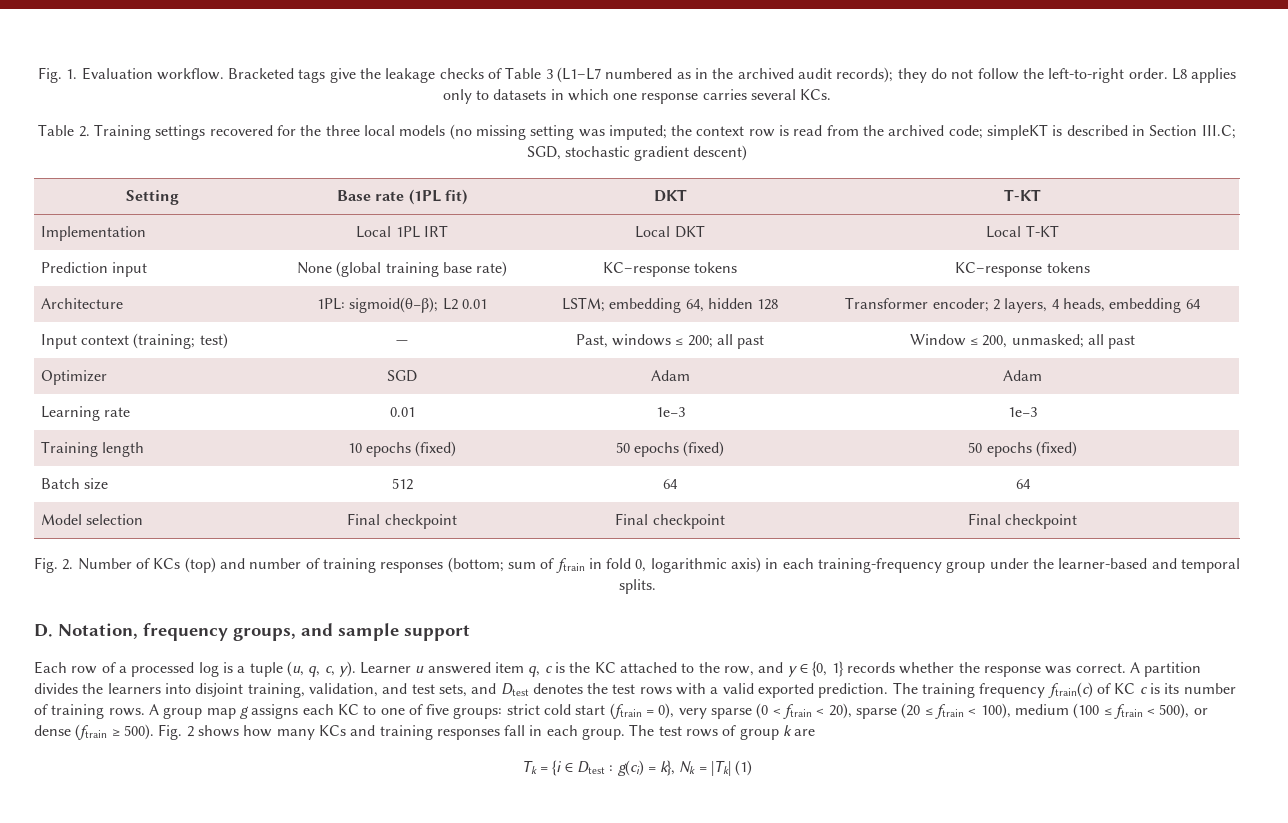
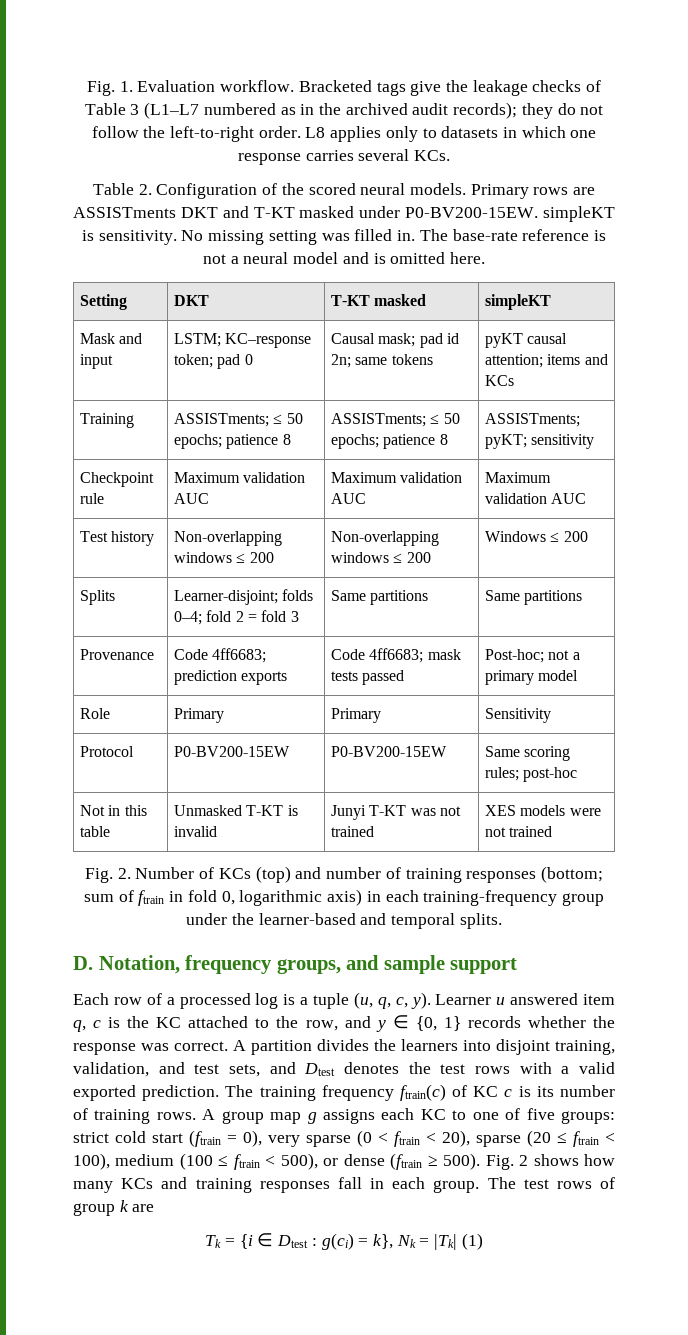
[94,124,1236,140] [526,145,748,161] [125,190,179,205] [337,189,467,205] [653,189,687,202] [1004,189,1041,201] [40,226,146,241] [356,225,448,238] [635,225,705,238] [986,225,1059,238] [40,262,148,277] [296,261,508,277] [602,262,738,277] [955,262,1090,277] [40,298,123,309] [317,297,487,313] [561,297,779,313] [845,297,1201,313] [40,333,228,349] [396,340,408,345] [575,334,765,349] [909,334,1136,349] [40,370,107,385] [387,370,417,382] [650,370,690,381] [1003,370,1042,381] [40,406,131,421] [389,407,415,417] [655,407,685,417] [1008,407,1037,417] [40,441,145,457] [347,441,457,457] [615,441,725,457] [968,441,1077,457] [40,478,109,490] [391,478,413,490] [663,479,679,489] [1015,479,1031,489] [40,514,144,525] [347,513,457,529] [615,513,725,529] [967,513,1078,529] Training settings recovered for the three local models (no missing setting was imputed; the context row is read from the archived code; simpleKT is described in Section III.C; SGD, stochastic gradient descent) // Setting | Base rate (1PL fit) | DKT | T-KT // Implementation | Local 1PL IRT | Local DKT | Local T-KT // Prediction input | None (global training base rate) | KC–response tokens | KC–response tokens // Architecture | 1PL: sigmoid(θ−β); L2 0.01 | LSTM; embedding 64, hidden 128 | Transformer encoder; 2 layers, 4 heads, embedding 64 // Input context (training; test) | — | Past, windows ≤ 200; all past | Window ≤ 200, unmasked; all past // Optimizer | SGD | Adam | Adam // Learning rate | 0.01 | 1e−3 | 1e−3 // Training length | 10 epochs (fixed) | 50 epochs (fixed) | 50 epochs (fixed) // Batch size | 512 | 64 | 64 // Model selection | Final checkpoint | Final checkpoint | Final checkpoint -> [156,183,596,199] [73,206,615,222] [82,229,606,245] [202,252,486,264] [80,294,128,310] [174,295,210,306] [331,294,427,306] [485,294,552,310] [80,333,143,344] [80,354,114,369] [174,333,312,348] [174,354,253,369] [331,333,460,348] [331,354,433,368] [485,333,568,348] [485,354,608,368] [485,375,515,386] [80,413,135,428] [174,413,303,427] [174,434,291,449] [331,413,460,427] [331,434,448,449] [485,413,581,427] [485,434,595,449] [80,472,155,487] [80,493,105,504] [174,472,306,483] [174,493,210,504] [331,472,463,483] [331,493,367,504] [485,472,552,483] [485,493,587,504] [80,531,155,546] [174,531,283,546] [174,552,274,563] [331,531,440,546] [331,552,431,563] [485,531,588,542] [80,590,116,605] [174,589,314,605] [174,610,299,625] [331,590,429,605] [485,590,583,605] [80,649,155,660] [174,648,267,663] [174,670,288,685] [331,648,461,663] [331,670,405,685] [485,649,580,663] [485,670,579,685] [80,708,111,719] [174,708,225,723] [331,708,382,723] [485,708,552,723] [80,746,135,757] [174,746,291,757] [331,746,448,757] [485,746,571,761] [485,767,578,782] [80,805,147,816] [80,826,111,837] [174,805,298,816] [174,826,218,837] [331,805,462,820] [331,826,375,837] [485,805,601,816] [485,826,553,837] Configuration of the scored neural models. Primary rows are ASSISTments DKT and T-KT masked under P0-BV200-15EW. simpleKT is sensitivity. No missing setting was filled in. The base-rate reference is not a neural model and is omitted here. // Setting | DKT | T-KT masked | simpleKT // Mask and input | LSTM; KC–response token; pad 0 | Causal mask; pad id 2n; same tokens | pyKT causal attention; items and KCs // Training | ASSISTments; ≤ 50 epochs; patience 8 | ASSISTments; ≤ 50 epochs; patience 8 | ASSISTments; pyKT; sensitivity // Checkpoint rule | Maximum validation AUC | Maximum validation AUC | Maximum validation AUC // Test history | Non-overlapping windows ≤ 200 | Non-overlapping windows ≤ 200 | Windows ≤ 200 // Splits | Learner-disjoint; folds 0–4; fold 2 = fold 3 | Same partitions | Same partitions // Provenance | Code 4ff6683; prediction exports | Code 4ff6683; mask tests passed | Post-hoc; not a primary model // Role | Primary | Primary | Sensitivity // Protocol | P0-BV200-15EW | P0-BV200-15EW | Same scoring rules; post-hoc // Not in this table | Unmasked T-KT is invalid | Junyi T-KT was not trained | XES models were not trained

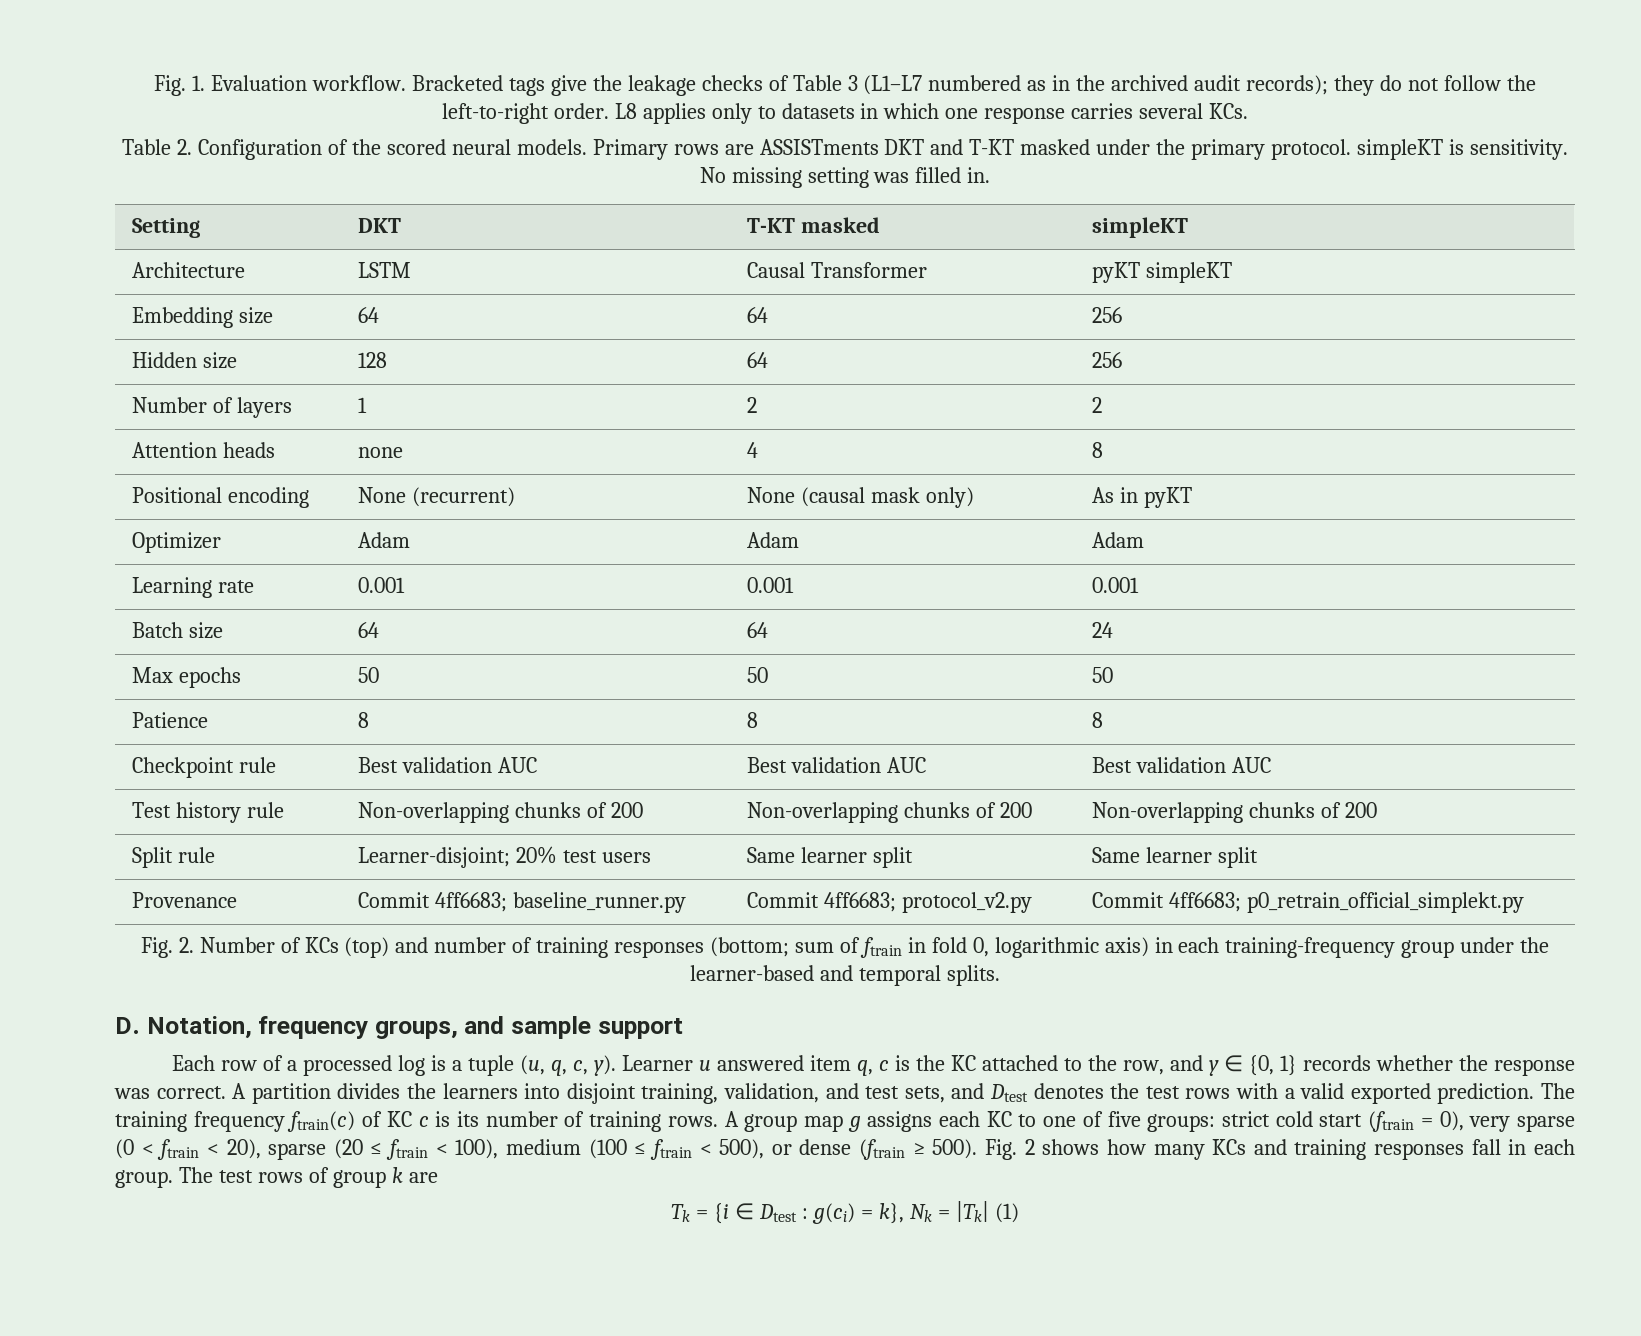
[404,207,538,218] P0-BV200-15EW. -> [1156,139,1352,160] the primary protocol.
[419,229,606,241] [202,252,486,264] The base-rate reference is not a neural model and is omitted here. -> (991, 175) none
[80,333,143,344] [80,354,114,369] [174,333,312,348] [174,354,253,369] [331,333,460,348] [331,354,433,368] [485,333,568,348] [485,354,608,368] [485,375,515,386] [80,413,135,428] [174,413,303,427] [174,434,291,449] [331,413,460,427] [331,434,448,449] [485,413,581,427] [485,434,595,449] Mask and input | LSTM; KC–response token; pad 0 | Causal mask; pad id 2n; same tokens | pyKT causal attention; items and KCs // Training | ASSISTments; ≤ 50 epochs; patience 8 | ASSISTments; ≤ 50 epochs; patience 8 | ASSISTments; pyKT; sensitivity -> [131,262,245,278] [357,262,411,278] [746,262,927,278] [1091,262,1232,283] [131,307,273,328] [357,307,379,323] [746,307,768,323] [1091,307,1122,323] [131,352,237,369] [357,352,387,368] [746,352,768,368] [1091,352,1122,368] [131,397,292,418] [357,397,367,413] [746,397,757,413] [1091,397,1102,413] [131,442,275,458] [357,447,403,458] [746,442,758,458] [1091,442,1103,458] [131,487,309,508] [357,487,515,507] [746,487,974,508] [1091,487,1192,508] [131,532,221,553] [357,532,410,548] [746,532,799,548] [1091,532,1144,548] [131,577,254,598] [357,577,405,593] [746,577,794,593] [1091,577,1139,593] [131,622,223,639] [357,622,379,638] [746,622,768,638] [1091,622,1113,638] [131,667,241,688] [357,667,379,683] [746,667,768,683] [1091,667,1113,683] [131,712,208,728] [357,712,369,728] [746,712,758,728] [1091,712,1103,728] Architecture | LSTM | Causal Transformer | pyKT simpleKT // Embedding size | 64 | 64 | 256 // Hidden size | 128 | 64 | 256 // Number of layers | 1 | 2 | 2 // Attention heads | none | 4 | 8 // Positional encoding | None (recurrent) | None (causal mask only) | As in pyKT // Optimizer | Adam | Adam | Adam // Learning rate | 0.001 | 0.001 | 0.001 // Batch size | 64 | 64 | 24 // Max epochs | 50 | 50 | 50 // Patience | 8 | 8 | 8
[174,472,306,483] [174,493,210,504] [331,472,463,483] [331,493,367,504] [485,472,552,483] Maximum validation AUC | Maximum validation AUC | Maximum -> [357,757,537,773] [746,757,926,773] [1091,757,1132,773] Best validation AUC | Best validation AUC | Best
[174,531,283,546] [174,552,274,563] [331,531,440,546] [331,552,431,563] [485,531,560,542] | Non-overlapping windows ≤ 200 | Non-overlapping windows ≤ 200 | Windows ≤ -> [246,802,284,818] [357,802,643,823] [746,802,1032,823] [1091,802,1341,823] rule | Non-overlapping chunks of 200 | Non-overlapping chunks of 200 | Non-overlapping chunks of
[80,590,116,605] Splits -> [131,847,215,868] Split rule
[282,589,314,601] [174,610,299,625] [331,590,429,605] [485,590,583,605] folds 0–4; fold 2 = fold 3 | Same partitions | Same partitions -> [515,846,651,864] [746,847,913,868] [1091,847,1258,868] 20% test users | Same learner split | Same learner split
[174,648,267,663] [174,670,288,685] [331,648,461,663] [331,670,405,685] [485,649,580,663] [485,670,579,685] [80,708,111,719] [174,708,225,723] [331,708,382,723] [485,708,552,723] [80,746,135,757] [174,746,291,757] [331,746,448,757] [485,746,571,761] [485,767,578,782] [80,805,147,816] [80,826,111,837] [174,805,298,816] [174,826,218,837] [331,805,462,820] [331,826,375,837] [485,805,601,816] [485,826,553,837] Code 4ff6683; prediction exports | Code 4ff6683; mask tests passed | Post-hoc; not a primary model // Role | Primary | Primary | Sensitivity // Protocol | P0-BV200-15EW | P0-BV200-15EW | Same scoring rules; post-hoc // Not in this table | Unmasked T-KT is invalid | Junyi T-KT was not trained | XES models were not trained -> [357,892,686,913] [746,892,1032,913] [1091,892,1524,913] Commit 4ff6683; baseline_runner.py | Commit 4ff6683; protocol_v2.py | Commit 4ff6683; p0_retrain_official_simplekt.py

